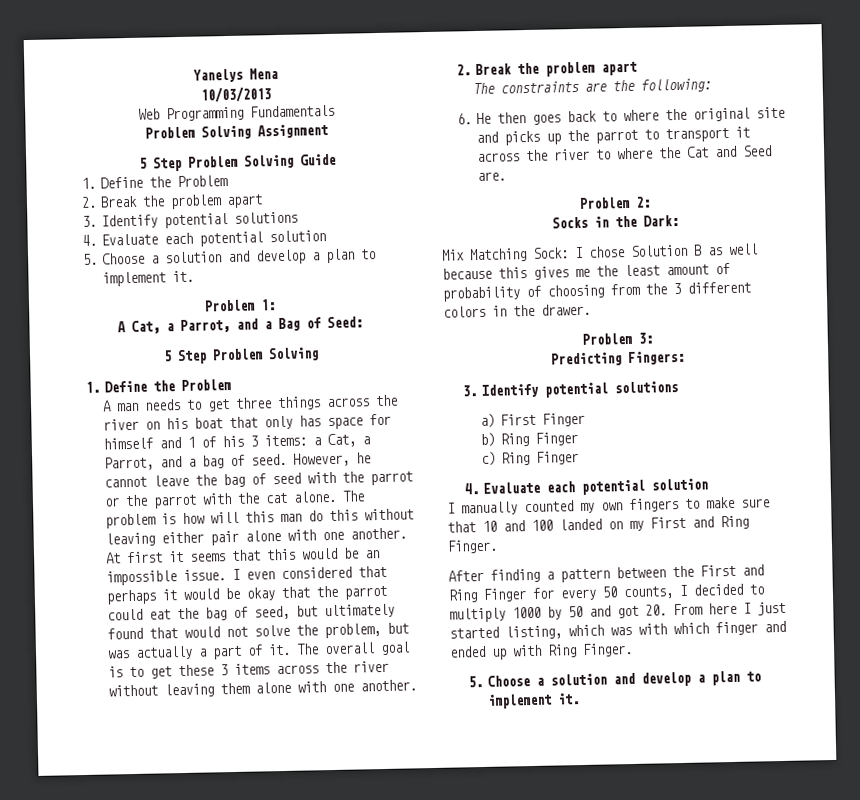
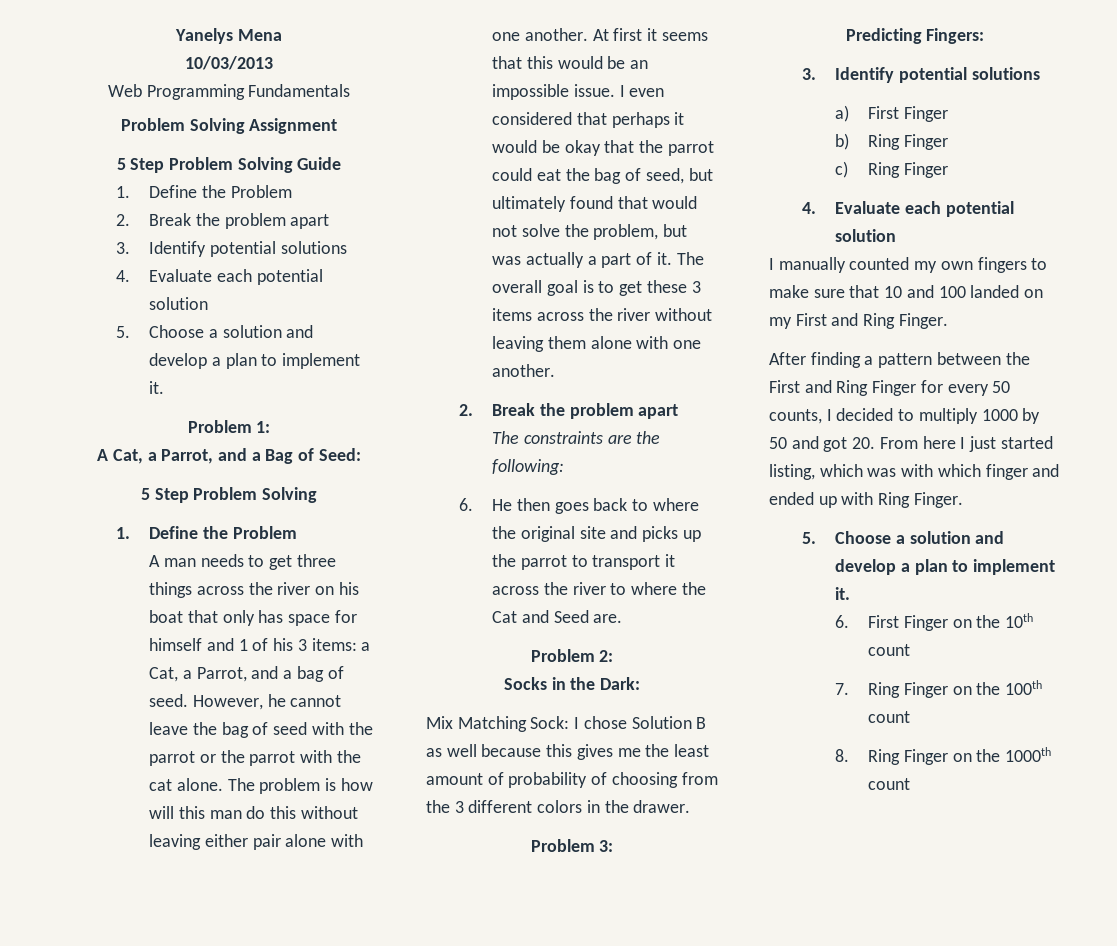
(581, 699) none -> [835,613,1034,631] [868,644,911,656] [835,680,1043,698] [868,711,911,723] [835,747,1052,765] [868,778,911,790] // 6. First Finger on the 10th count // 7. Ring Finger on the 100th count // 8. Ring Finger on the 1000th count

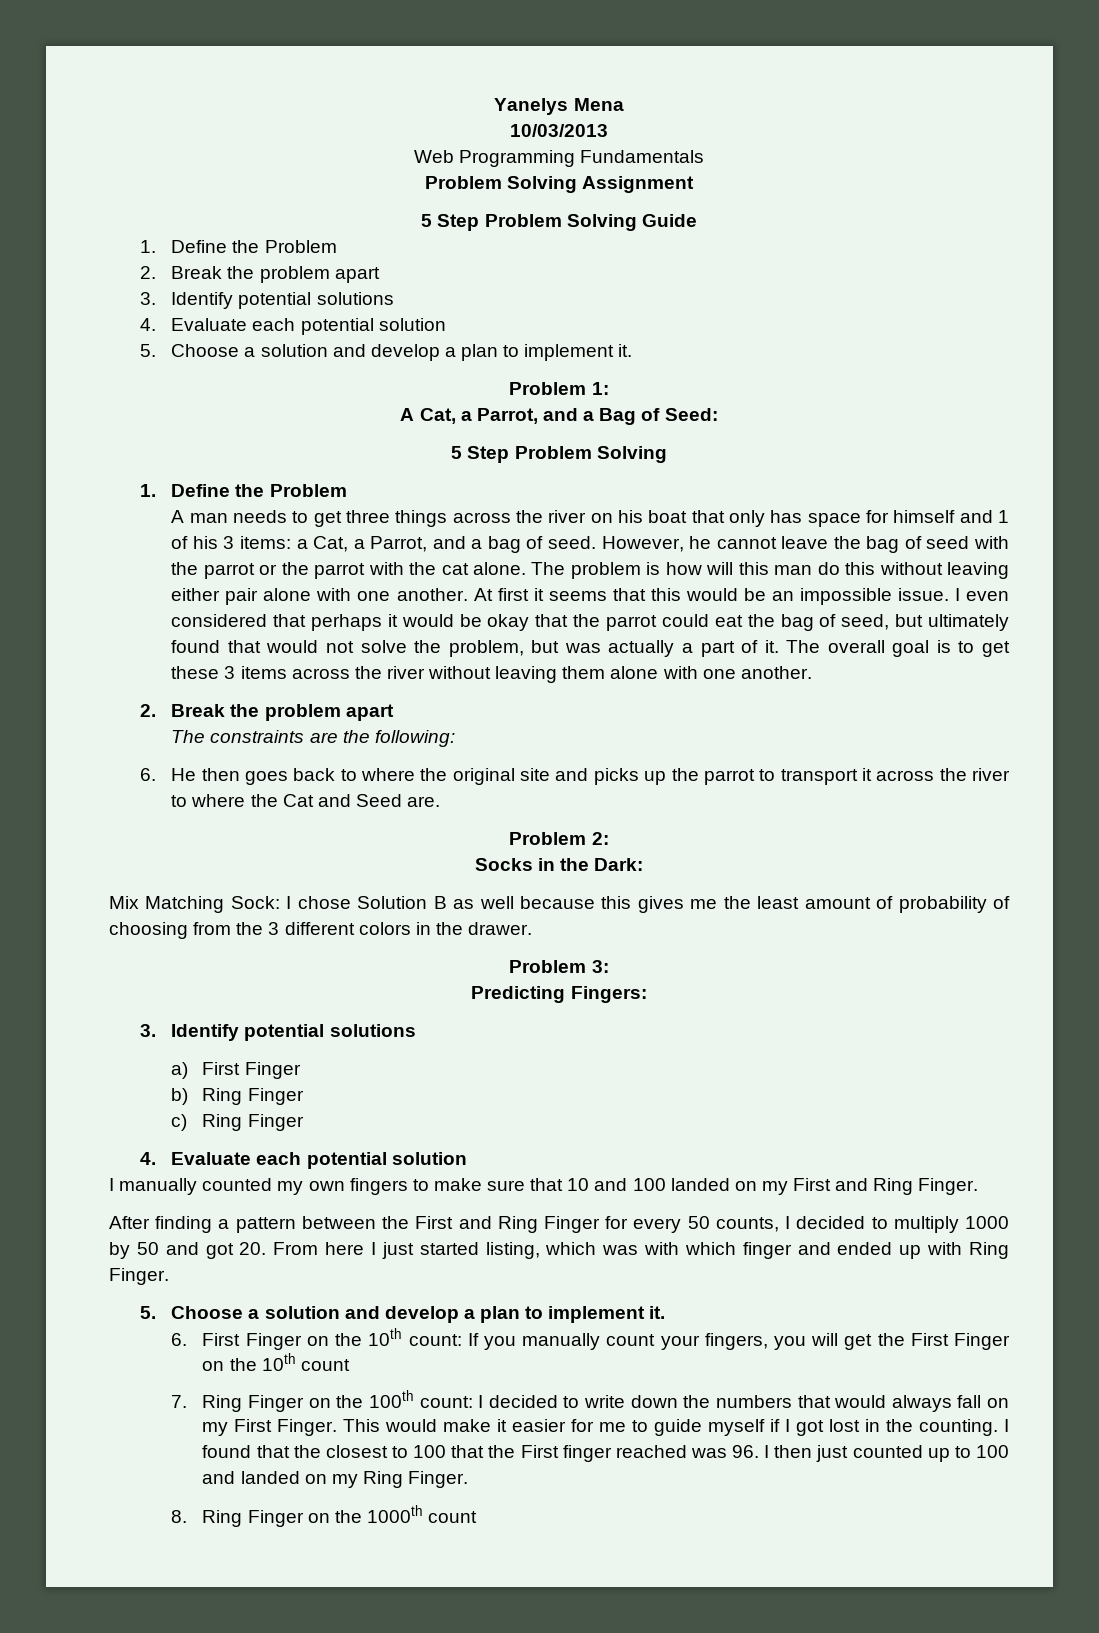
(1034, 620) none -> [408,1333,1010,1350] [202,1353,296,1371] count: If you manually count your fingers, you will get the First Finger on the 10th
[868,711,911,723] count -> [419,1395,1010,1412] [202,1419,1009,1436] [202,1445,1010,1462] [202,1471,469,1488] count: I decided to write down the numbers that would always fall on my First Finger. This would make it easier for me to guide myself if I got lost in the counting. I found that the closest to 100 that the First finger reached was 96. I then just counted up to 100 and landed on my Ring Finger.

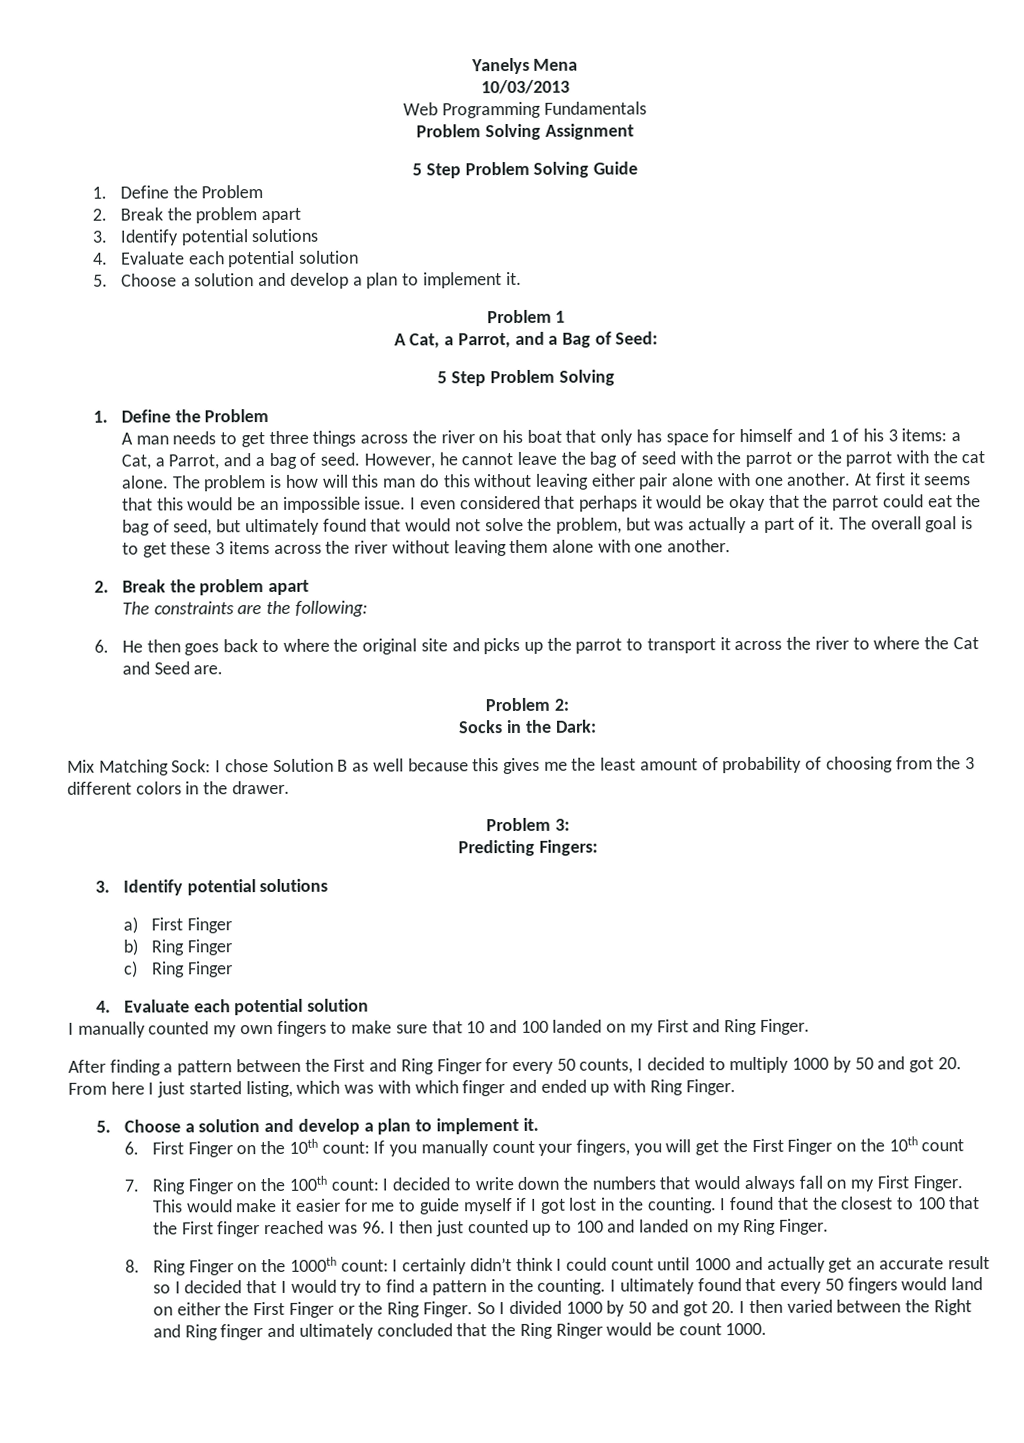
[591,382,609,395] 1: -> [555,310,566,323] 1
[428,1511,478,1523] count -> [340,1256,990,1275] [153,1277,983,1296] [153,1299,972,1318] [153,1322,768,1341] count: I certainly didn’t think I could count until 1000 and actually get an accurate result so I decided that I would try to find a pattern in the counting. I ultimately found that every 50 fingers would land on either the First Finger or the Ring Finger. So I divided 1000 by 50 and got 20. I then varied between the Right and Ring finger and ultimately concluded that the Ring Ringer would be count 1000.

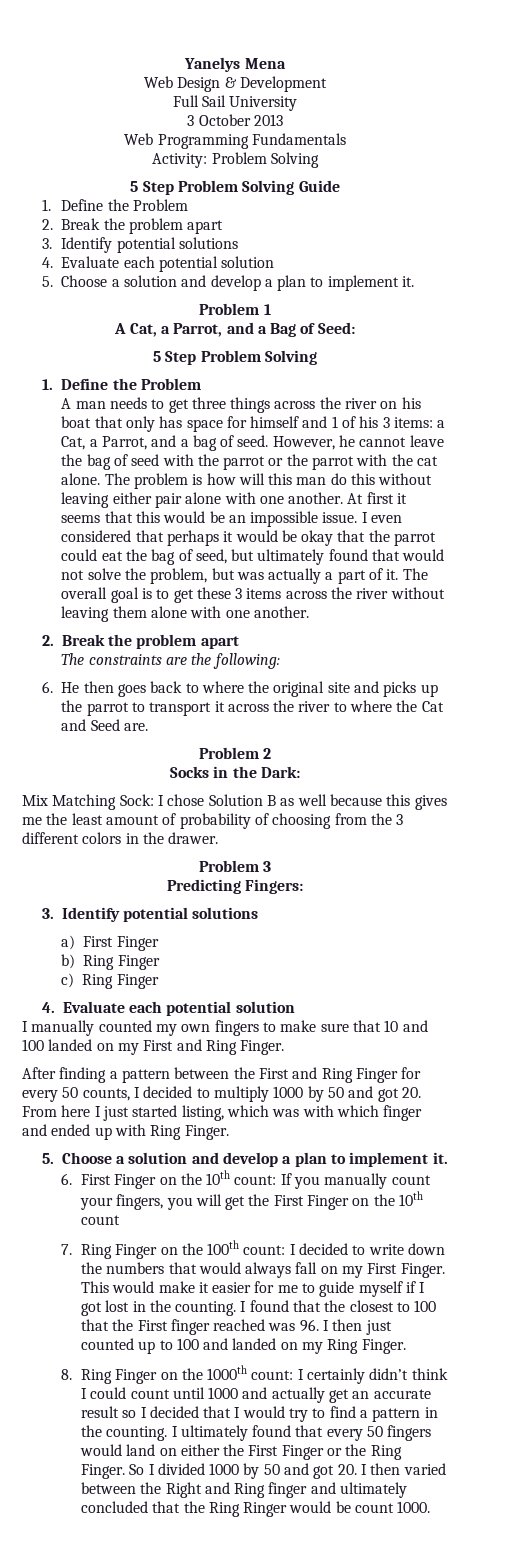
[480,79,570,95] 10/03/2013 -> [144,76,327,92] [172,95,298,111] [187,114,283,126] Web Design & Development // Full Sail University // 3 October 2013
[416,123,634,141] Problem Solving Assignment -> [152,152,319,168] Activity: Problem Solving
[553,698,569,711] 2: -> [263,748,272,759] 2
[554,818,570,831] 3: -> [263,861,272,872] 3

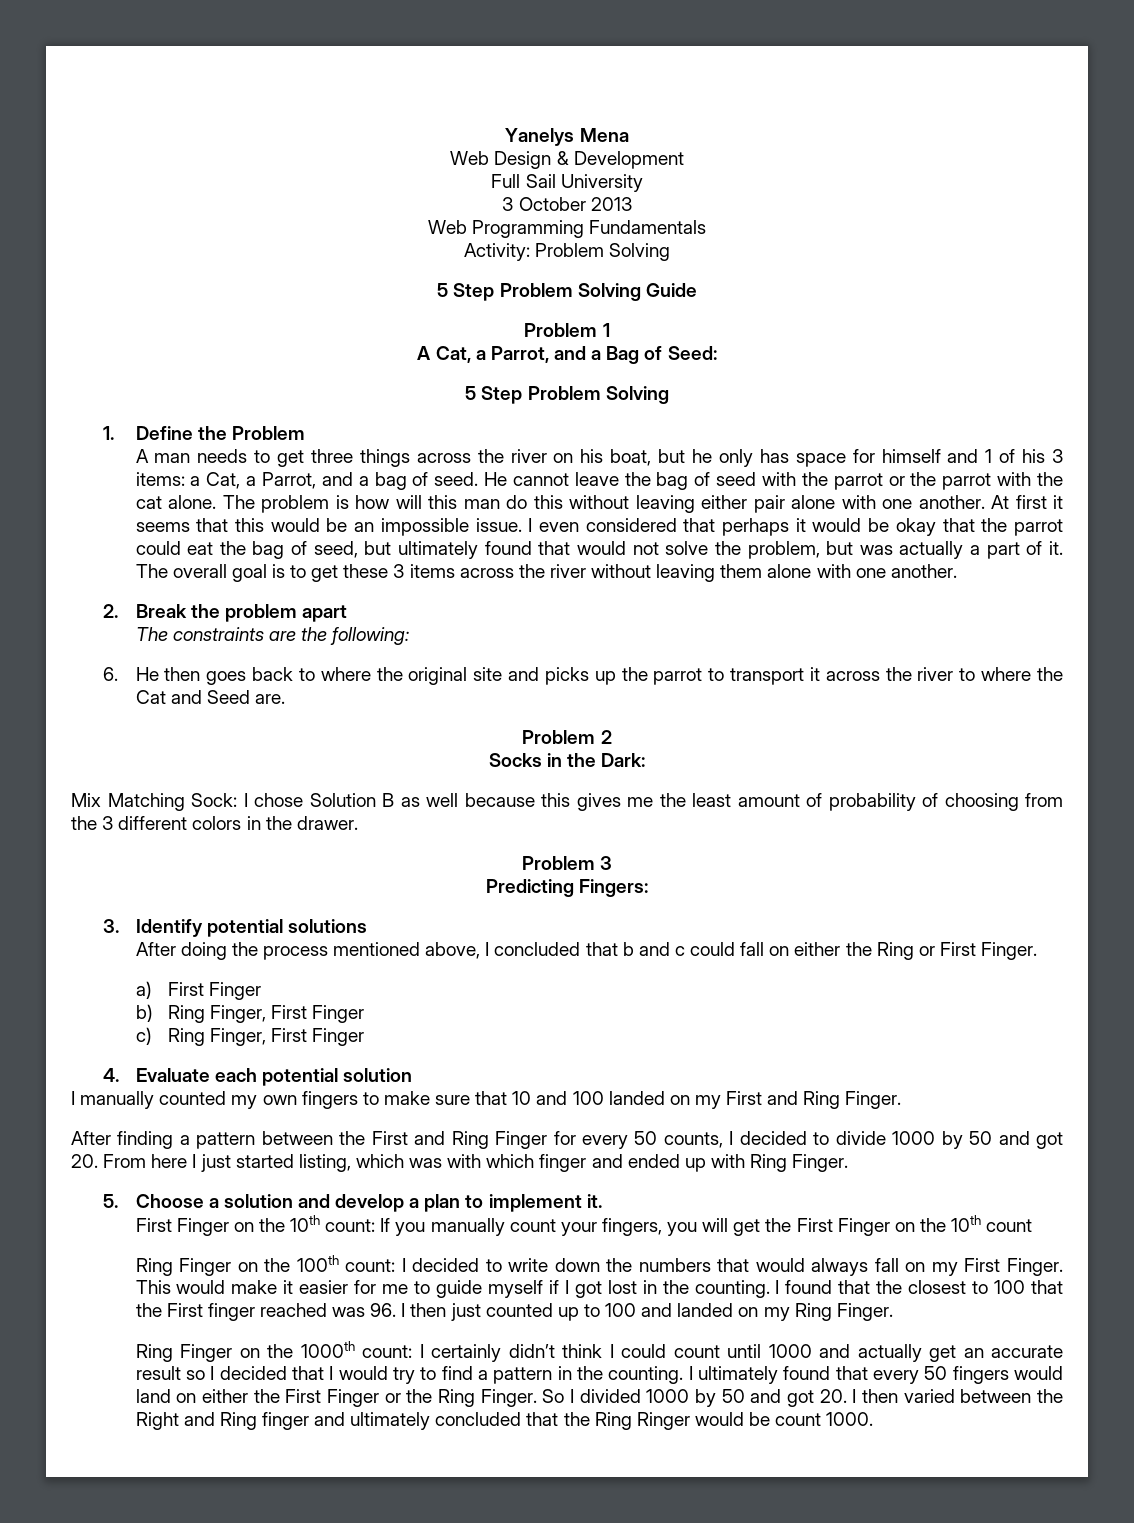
[41,199,188,211] [41,218,224,234] [41,237,238,253] [41,256,275,272] [41,275,415,291] // 1. Define the Problem // 2. Break the problem apart // 3. Identify potential solutions // 4. Evaluate each potential solution // 5. Choose a solution and develop a plan to implement it. -> (697, 290) none
[61,416,123,428] boat that -> [610,449,713,466] boat, but he
[272,435,356,450] However, he -> [484,472,508,486] He
(259, 913) none -> [135,942,1038,960] // After doing the process mentioned above, I concluded that b and c could fall on either the Ring or First Finger.
(115, 962) none -> [209,1005,308,1023] Finger, First
(114, 981) none -> [209,1028,308,1046] Finger, First
[213,1086,269,1102] multiply -> [835,1131,886,1145] divide
[61,1173,73,1185] 6. -> (602, 1201) none
[61,1244,73,1255] 7. -> (1033, 1225) none
[61,1369,73,1380] 8. -> (893, 1312) none

